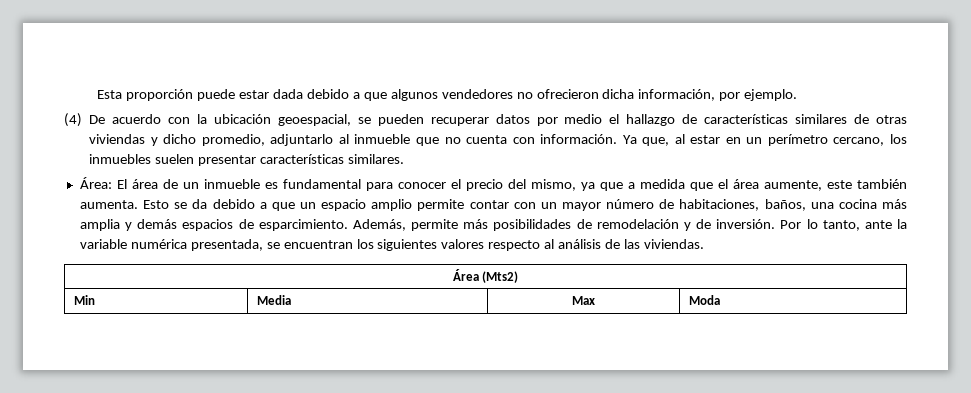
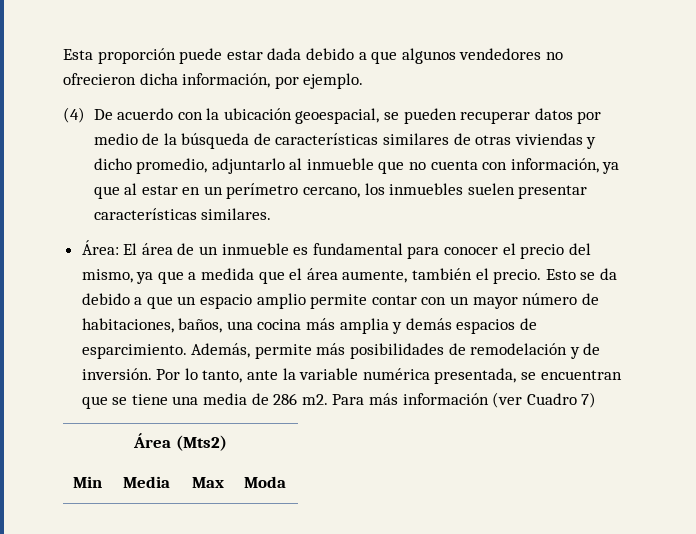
[609,114,676,126] el hallazgo -> [142,133,250,149] de la búsqueda
[540,134,670,146] información. Ya que, -> [510,158,620,174] [93,186,120,199] información, ya que
[826,179,908,189] [79,200,138,209] este también aumenta. -> [412,268,542,284] también el precio.
[356,239,704,251] los siguientes valores respecto al análisis de las viviendas. -> [81,392,597,409] que se tiene una media de 286 m2. Para más información (ver Cuadro 7)

